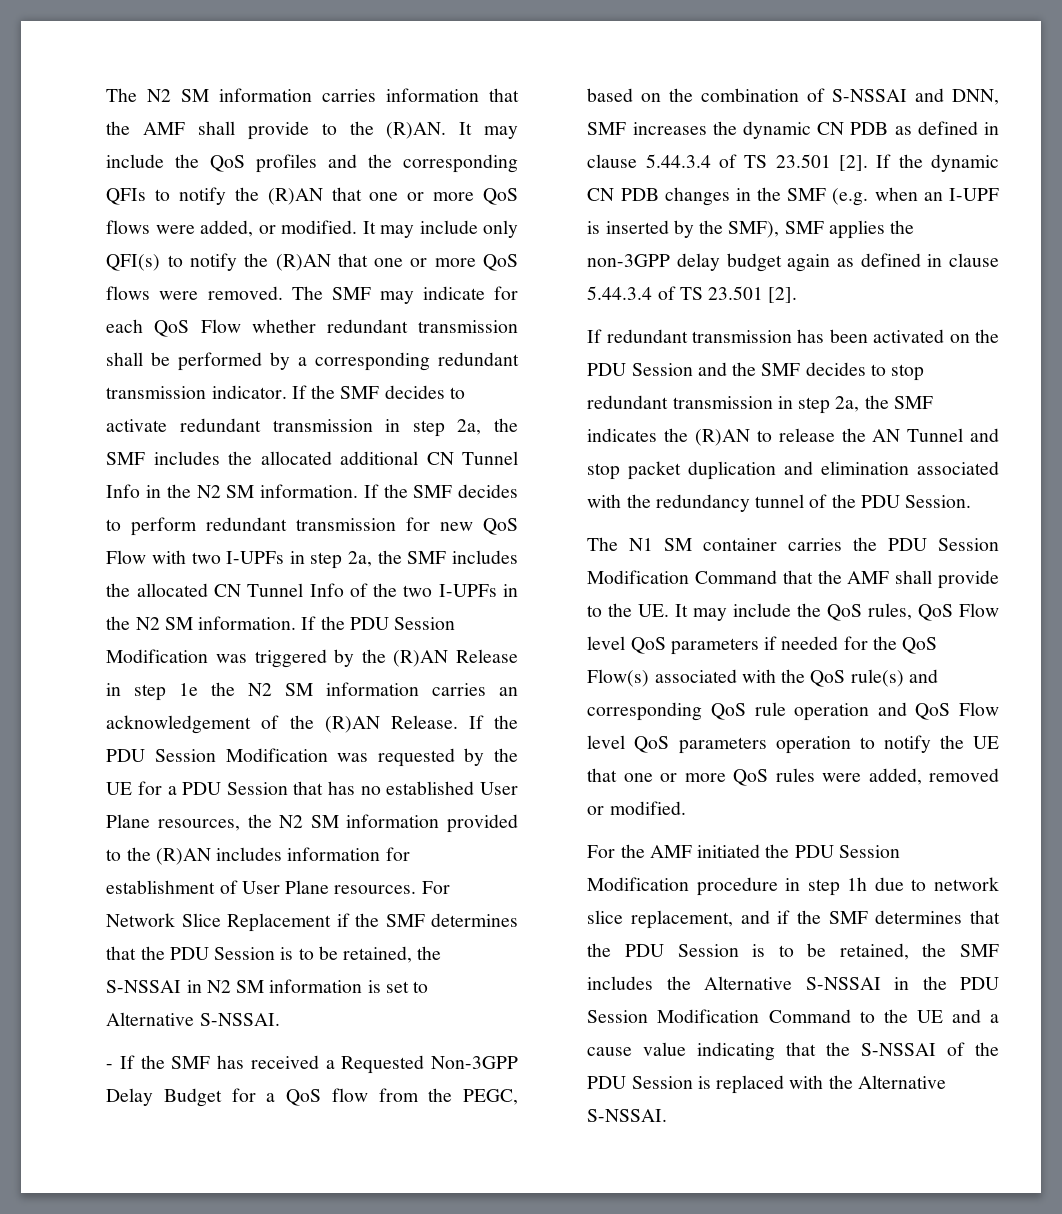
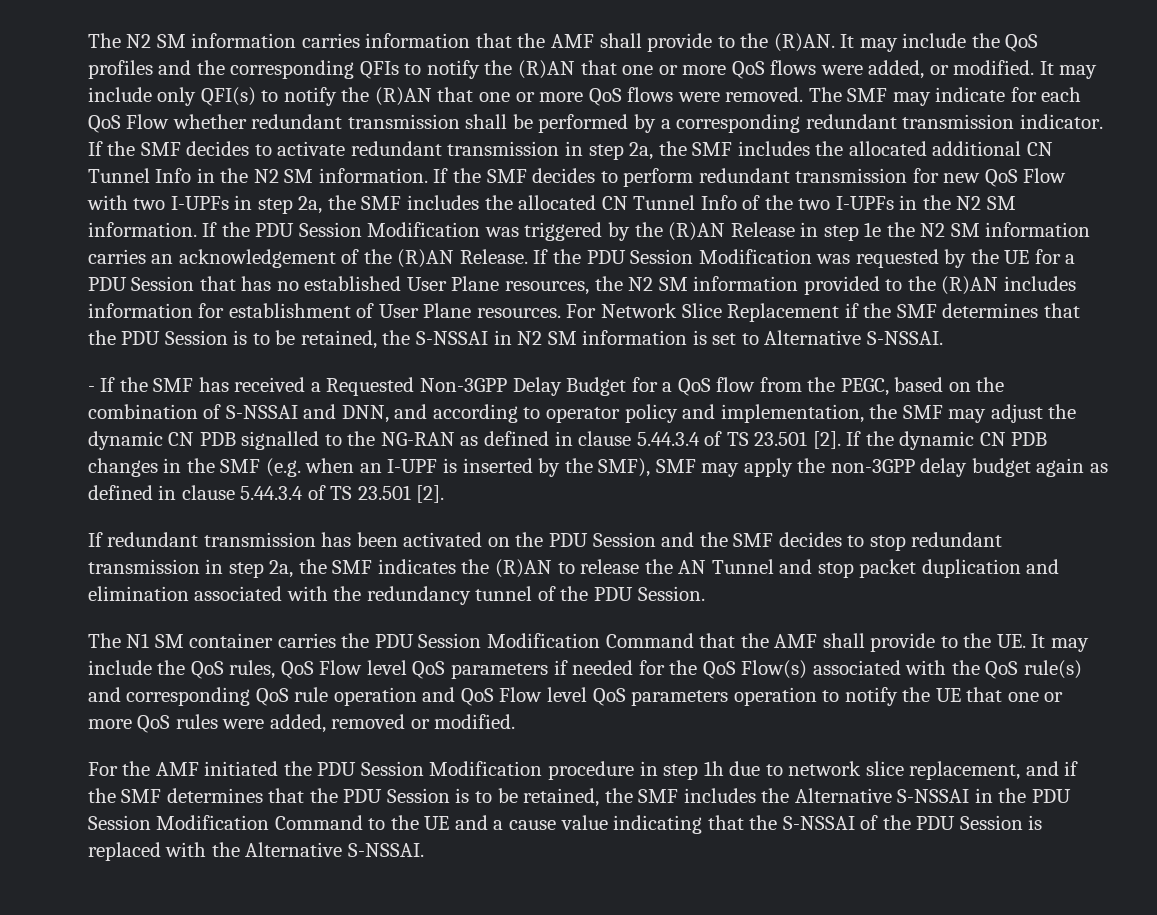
[587,121,889,139] SMF increases the dynamic CN PDB -> [394,404,1077,423] [87,431,455,450] and according to operator policy and implementation, the SMF may adjust the dynamic CN PDB signalled to the NG-RAN
[828,220,885,239] applies -> [701,458,793,477] may apply

